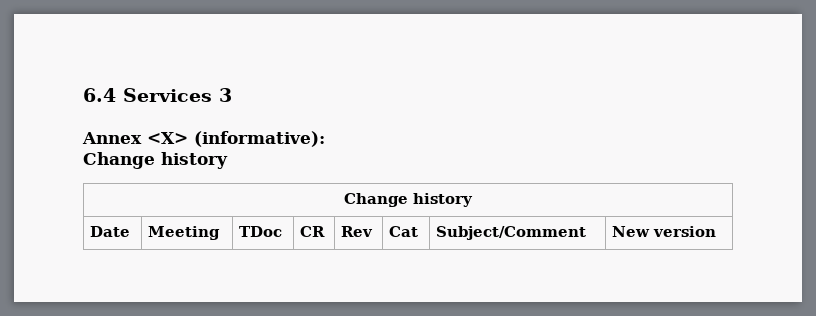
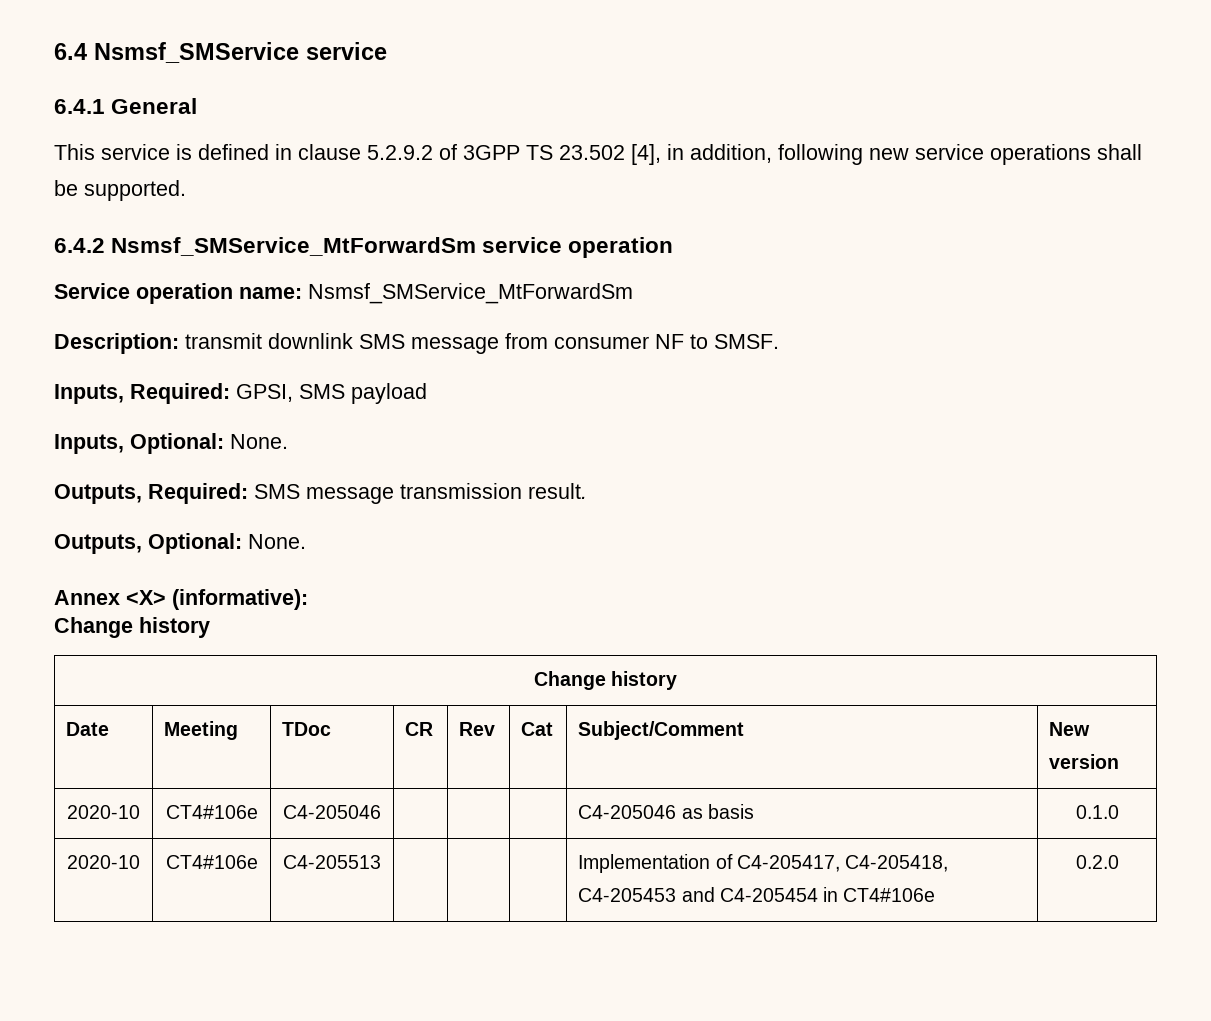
[123,88,232,102] Services 3 -> [94,42,387,63] [54,98,198,114] [54,144,1142,165] [54,180,186,201] [54,237,674,258] [54,283,633,304] [54,333,779,354] [54,383,427,404] [54,433,288,454] [54,483,587,504] [54,533,306,554] Nsmsf_SMService service // 6.4.1 General // This service is defined in clause 5.2.9.2 of 3GPP TS 23.502 [4], in addition, following new service operations shall be supported. // 6.4.2 Nsmsf_SMService_MtForwardSm service operation // Service operation name: Nsmsf_SMService_MtForwardSm // Description: transmit downlink SMS message from consumer NF to SMSF. // Inputs, Required: GPSI, SMS payload // Inputs, Optional: None. // Outputs, Required: SMS message transmission result. // Outputs, Optional: None.
(716, 231) none -> [67,805,140,819] [165,805,258,819] [283,805,381,819] [578,804,754,819] [1075,805,1119,819] [67,855,140,869] [165,855,258,869] [283,855,381,869] [578,854,949,873] [578,887,936,902] [1075,855,1119,869] // 2020-10 | CT4#106e | C4-205046 | | | | C4-205046 as basis | 0.1.0 // 2020-10 | CT4#106e | C4-205513 | | | | Implementation of C4-205417, C4-205418, C4-205453 and C4-205454 in CT4#106e | 0.2.0

